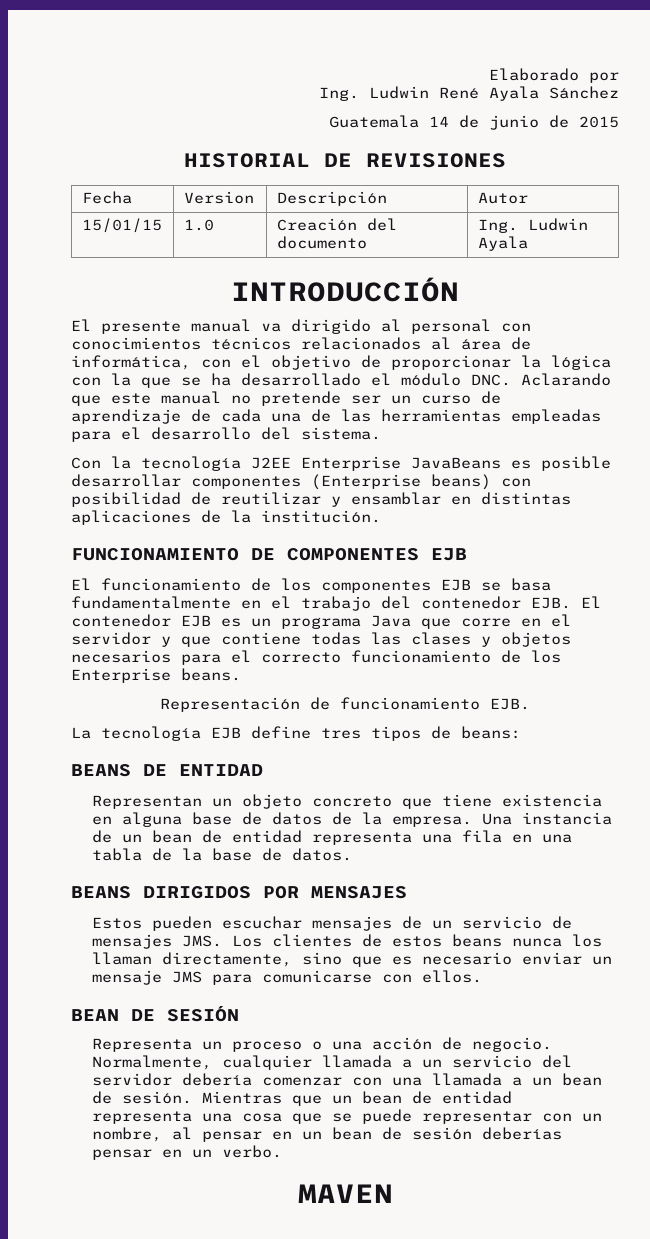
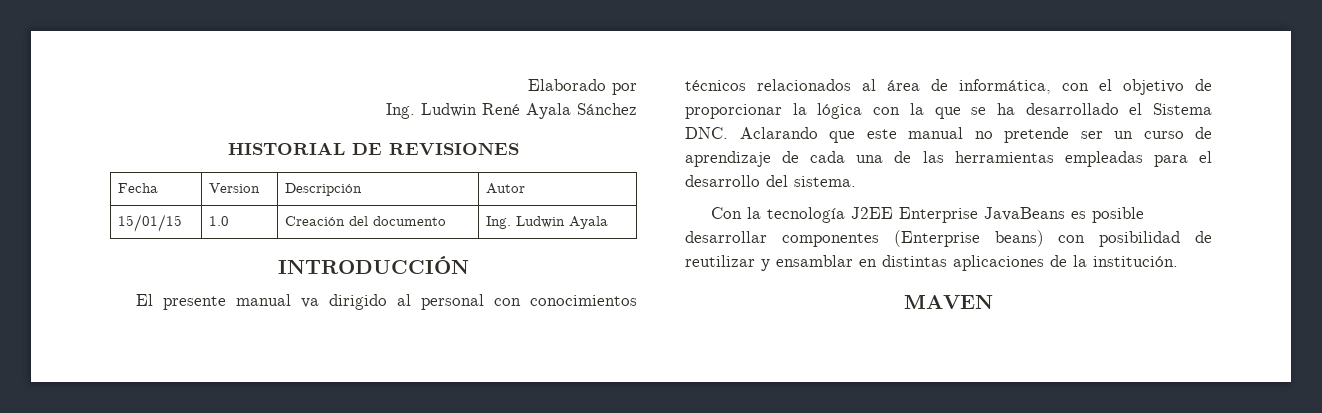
[329,115,619,130] // Guatemala 14 de junio de 2015 -> (637, 109) none
[401,373,461,386] módulo -> [1153,103,1212,115] Sistema
[71,548,467,561] [71,578,551,593] [71,596,601,611] [71,614,571,629] [71,632,571,647] [71,650,561,665] [71,668,241,683] [160,697,530,712] [71,726,521,741] [71,764,263,777] [91,794,602,809] [91,812,612,827] [91,830,572,845] [91,848,352,861] [71,886,407,899] [91,916,572,931] [91,934,602,949] [91,952,612,967] [91,970,482,985] [71,1006,239,1022] [91,1037,552,1052] [91,1055,572,1070] [91,1073,602,1086] [91,1091,512,1106] [91,1109,602,1124] [91,1127,562,1142] [91,1145,282,1160] // FUNCIONAMIENTO DE COMPONENTES EJB // El funcionamiento de los componentes EJB se basa fundamentalmente en el trabajo del contenedor EJB. El contenedor EJB es un programa Java que corre en el servidor y que contiene todas las clases y objetos necesarios para el correcto funcionamiento de los Enterprise beans. // Representación de funcionamiento EJB. // La tecnología EJB define tres tipos de beans: // BEANS DE ENTIDAD // Representan un objeto concreto que tiene existencia en alguna base de datos de la empresa. Una instancia de un bean de entidad representa una fila en una tabla de la base de datos. // BEANS DIRIGIDOS POR MENSAJES // Estos pueden escuchar mensajes de un servicio de mensajes JMS. Los clientes de estos beans nunca los llaman directamente, sino que es necesario enviar un mensaje JMS para comunicarse con ellos. // BEAN DE SESIÓN // Representa un proceso o una acción de negocio. Normalmente, cualquier llamada a un servicio del servidor debería comenzar con una llamada a un bean de sesión. Mientras que un bean de entidad representa una cosa que se puede representar con un nombre, al pensar en un bean de sesión deberías pensar en un verbo. -> (1178, 261) none

